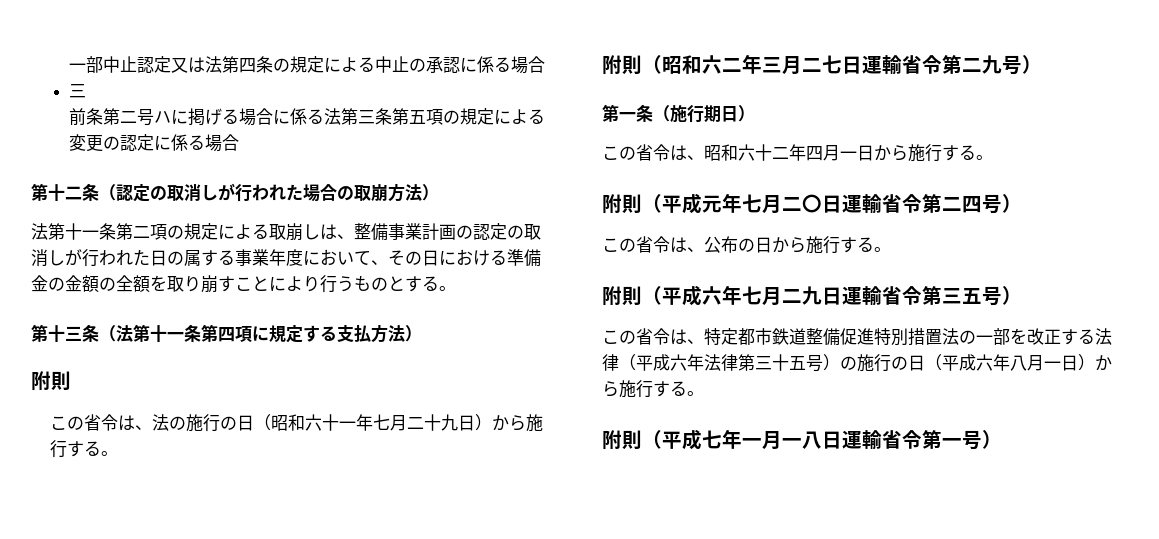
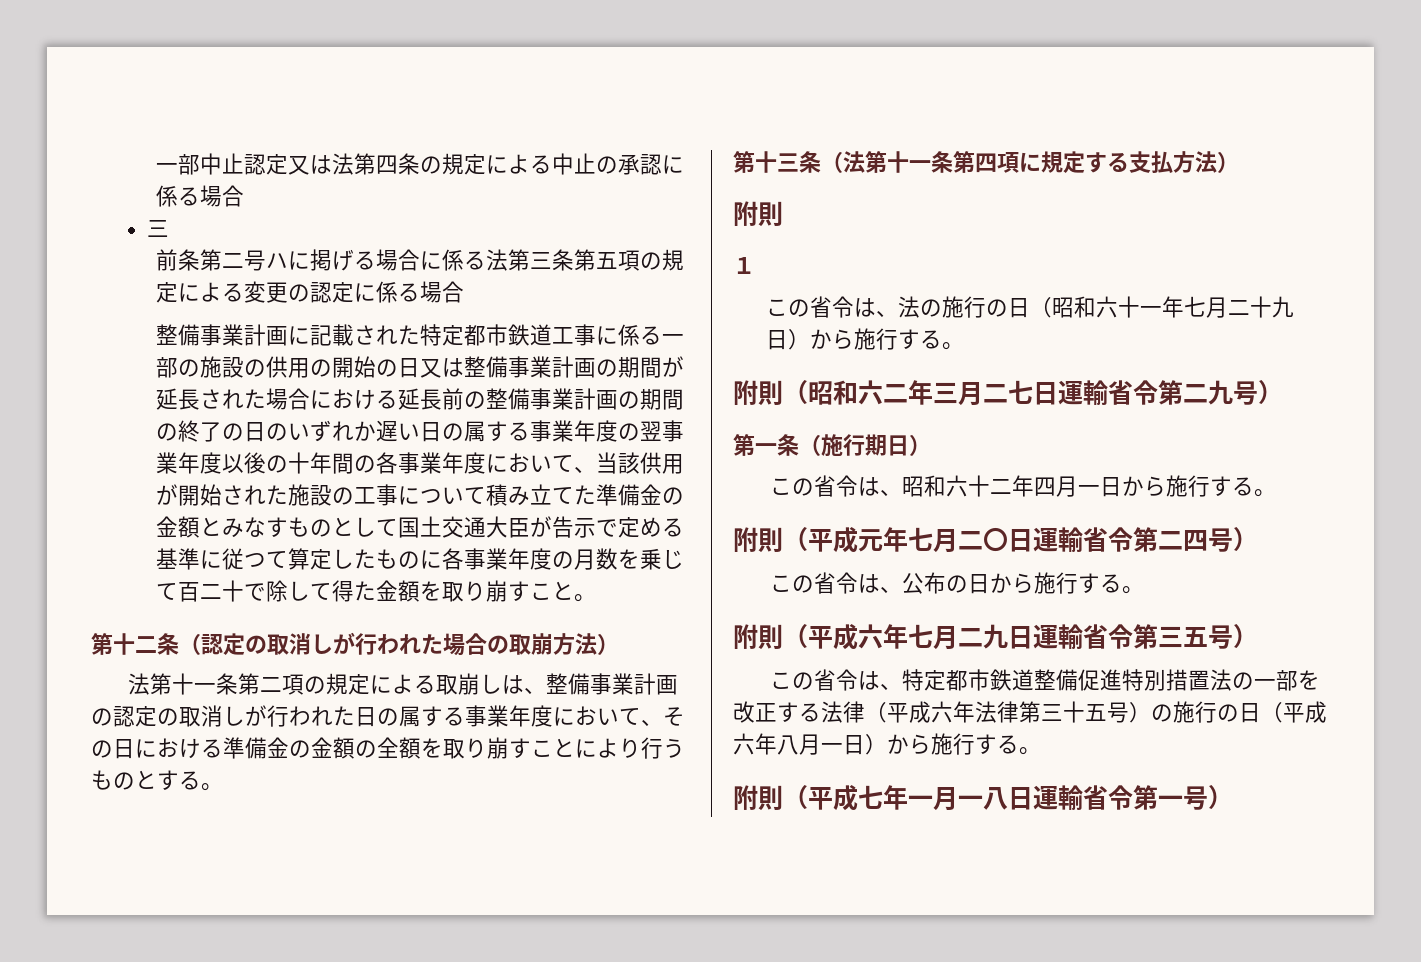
(240, 142) none -> [156,324,685,346] [156,356,685,378] [156,388,685,410] [156,420,685,442] [156,452,685,474] [156,484,685,506] [156,516,685,538] [156,548,685,570] [156,580,597,602] // 整備事業計画に記載された特定都市鉄道工事に係る一部の施設の供用の開始の日又は整備事業計画の期間が延長された場合における延長前の整備事業計画の期間の終了の日のいずれか遅い日の属する事業年度の翌事業年度以後の十年間の各事業年度において、当該供用が開始された施設の工事について積み立てた準備金の金額とみなすものとして国土交通大臣が告示で定める基準に従つて算定したものに各事業年度の月数を乗じて百二十で除して得た金額を取り崩すこと。
(71, 381) none -> [733,257,755,274] // １

